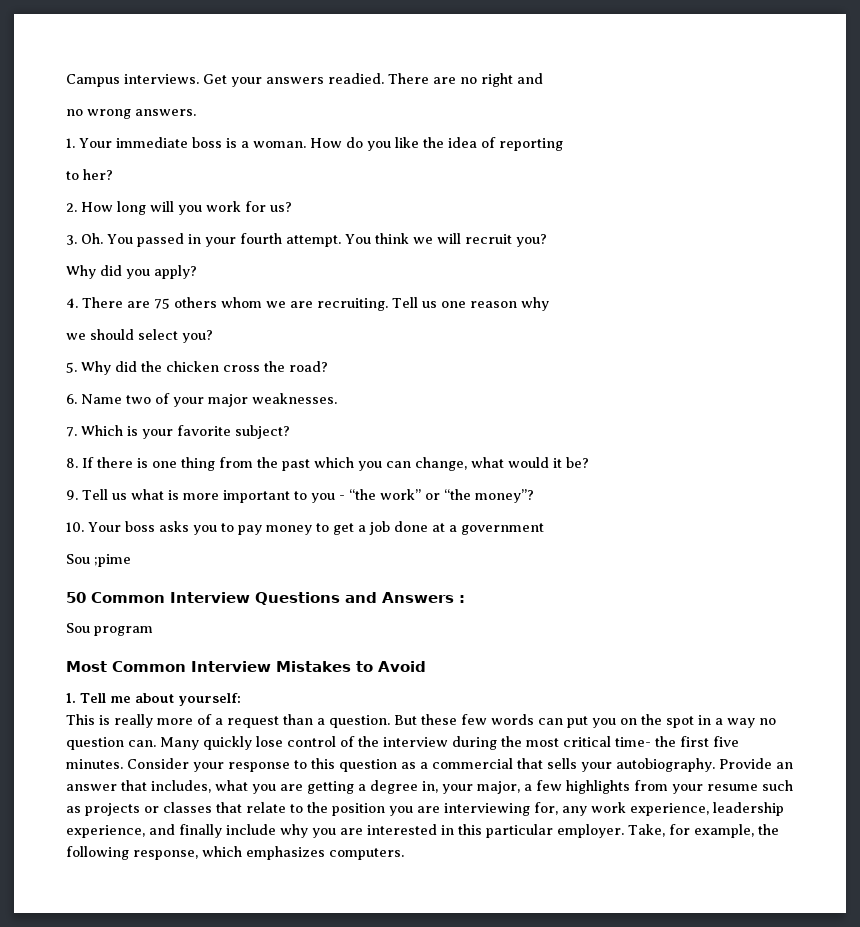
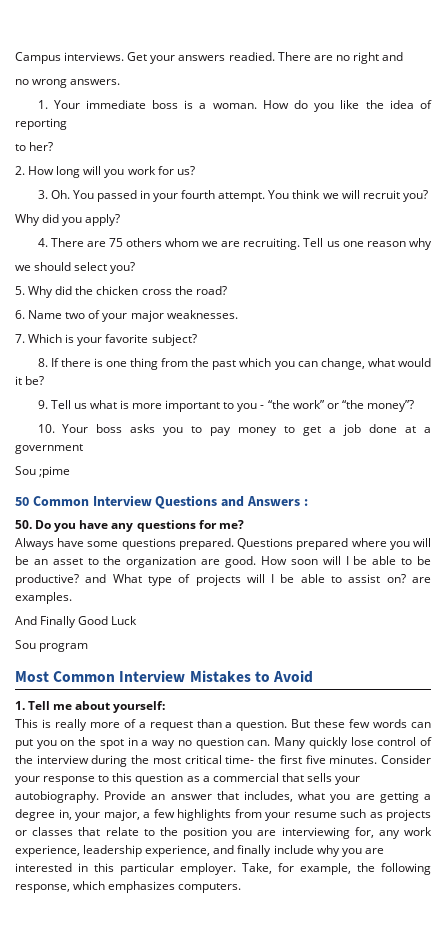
(465, 599) none -> [15,520,244,532] [15,538,431,550] [15,556,432,568] [15,574,432,586] [15,592,72,604] [15,616,138,628] // 50. Do you have any questions for me? // Always have some questions prepared. Questions prepared where you will be an asset to the organization are good. How soon will I be able to be productive? and What type of projects will I be able to assist on? are examples. // And Finally Good Luck

